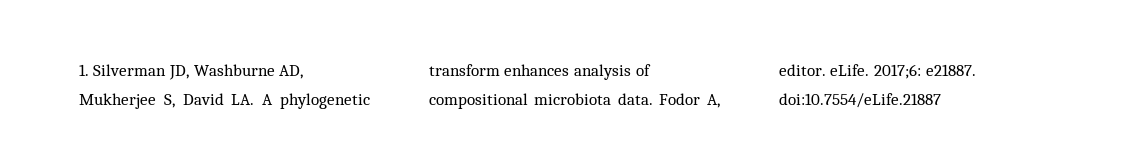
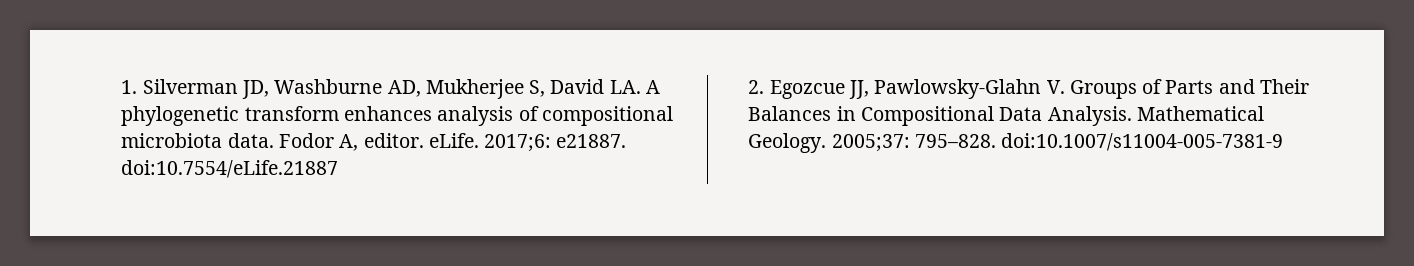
(941, 100) none -> [748,79,1309,99] [748,106,1264,126] [748,133,1284,153] // 2. Egozcue JJ, Pawlowsky-Glahn V. Groups of Parts and Their Balances in Compositional Data Analysis. Mathematical Geology. 2005;37: 795–828. doi:10.1007/s11004-005-7381-9

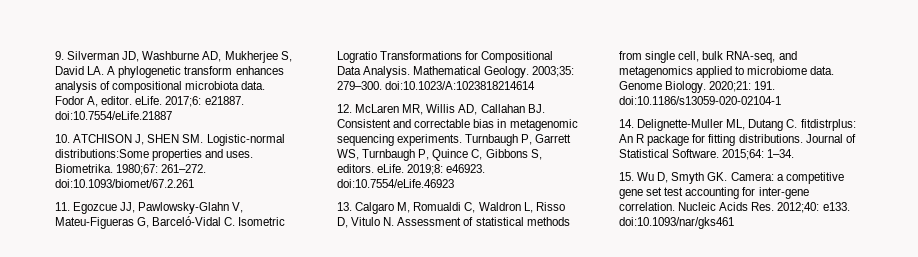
[121,80,138,94] 1. -> [54,51,64,60] 9.
[748,79,1309,99] [748,106,856,121] 2. Egozcue JJ, Pawlowsky-Glahn V. Groups of Parts and Their Balances in -> [54,134,285,146] [54,149,254,161] [54,164,207,175] [54,179,194,188] [54,202,244,214] [54,216,286,229] [336,51,479,63] 10. ATCHISON J, SHEN SM. Logistic-normal distributions:Some properties and uses. Biometrika. 1980;67: 261–272. doi:10.1093/biomet/67.2.261 // 11. Egozcue JJ, Pawlowsky-Glahn V, Mateu-Figueras G, Barceló-Vidal C. Isometric Logratio Transformations for
[831,133,1284,152] 2005;37: 795–828. doi:10.1007/s11004-005-7381-9 -> [532,66,575,77] [336,81,536,90] [336,104,545,115] [336,119,578,131] [336,134,572,146] [336,149,542,161] [336,164,486,175] [336,179,454,188] [336,202,565,214] [336,217,570,228] [618,51,797,63] [618,66,835,78] [618,81,776,93] [618,96,781,105] [618,119,856,131] [618,134,856,146] [618,149,795,160] [618,172,844,184] [618,187,809,199] [618,202,850,213] [618,217,734,229] 2003;35: 279–300. doi:10.1023/A:1023818214614 // 12. McLaren MR, Willis AD, Callahan BJ. Consistent and correctable bias in metagenomic sequencing experiments. Turnbaugh P, Garrett WS, Turnbaugh P, Quince C, Gibbons S, editors. eLife. 2019;8: e46923. doi:10.7554/eLife.46923 // 13. Calgaro M, Romualdi C, Waldron L, Risso D, Vitulo N. Assessment of statistical methods from single cell, bulk RNA-seq, and metagenomics applied to microbiome data. Genome Biology. 2020;21: 191. doi:10.1186/s13059-020-02104-1 // 14. Delignette-Muller ML, Dutang C. fitdistrplus: An R package for fitting distributions. Journal of Statistical Software. 2015;64: 1–34. // 15. Wu D, Smyth GK. Camera: a competitive gene set test accounting for inter-gene correlation. Nucleic Acids Res. 2012;40: e133. doi:10.1093/nar/gks461

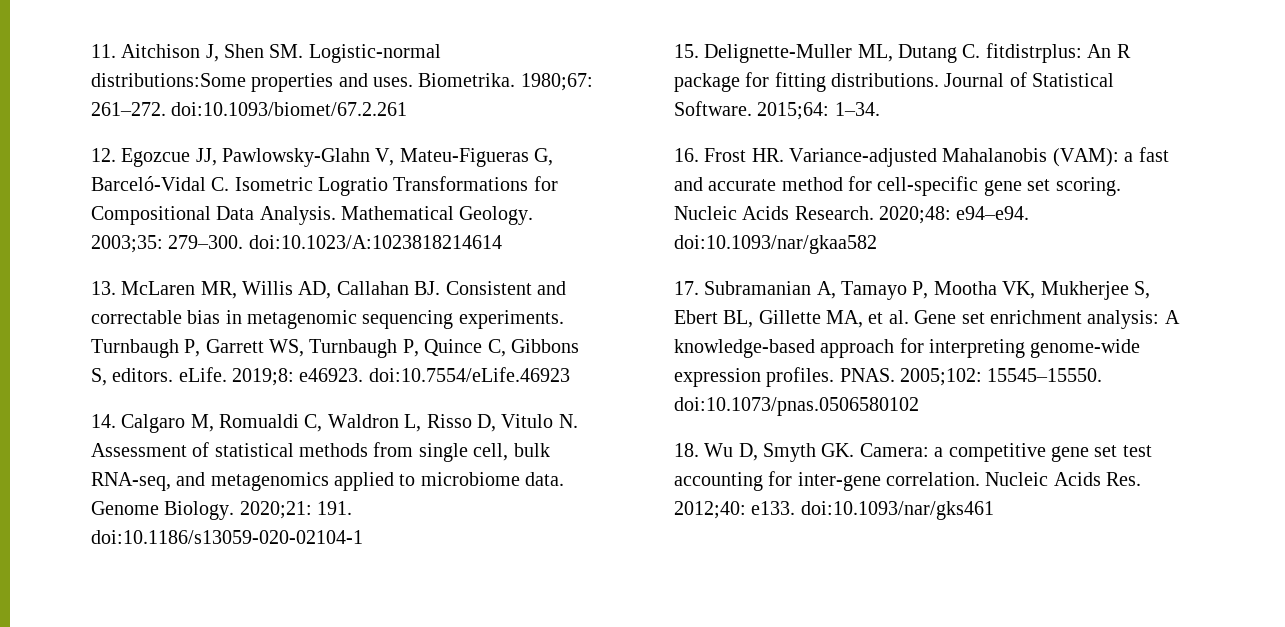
[54,51,292,63] [54,66,284,78] [54,81,266,93] [54,96,244,107] [54,111,172,120] [54,134,180,145] 9. Silverman JD, Washburne AD, Mukherjee S, David LA. A phylogenetic transform enhances analysis of compositional microbiota data. Fodor A, editor. eLife. 2017;6: e21887. doi:10.7554/eLife.21887 // 10. ATCHISON J, SHEN -> [90,44,264,62] 11. Aitchison J, Shen
[54,202,70,211] 11. -> [90,148,116,162] 12.
[336,104,352,113] 12. -> [90,281,116,295] 13.
[336,202,352,211] 13. -> [90,414,116,428] 14.
[618,119,634,128] 14. -> [673,44,699,58] 15.
[618,172,634,181] 15. -> [673,147,1169,167] [673,176,1121,196] [673,206,1030,224] [673,235,877,254] [673,281,1150,300] [673,310,1180,329] [673,338,1141,358] [673,367,1103,387] [673,397,919,416] [673,443,699,457] 16. Frost HR. Variance-adjusted Mahalanobis (VAM): a fast and accurate method for cell-specific gene set scoring. Nucleic Acids Research. 2020;48: e94–e94. doi:10.1093/nar/gkaa582 // 17. Subramanian A, Tamayo P, Mootha VK, Mukherjee S, Ebert BL, Gillette MA, et al. Gene set enrichment analysis: A knowledge-based approach for interpreting genome-wide expression profiles. PNAS. 2005;102: 15545–15550. doi:10.1073/pnas.0506580102 // 18.

